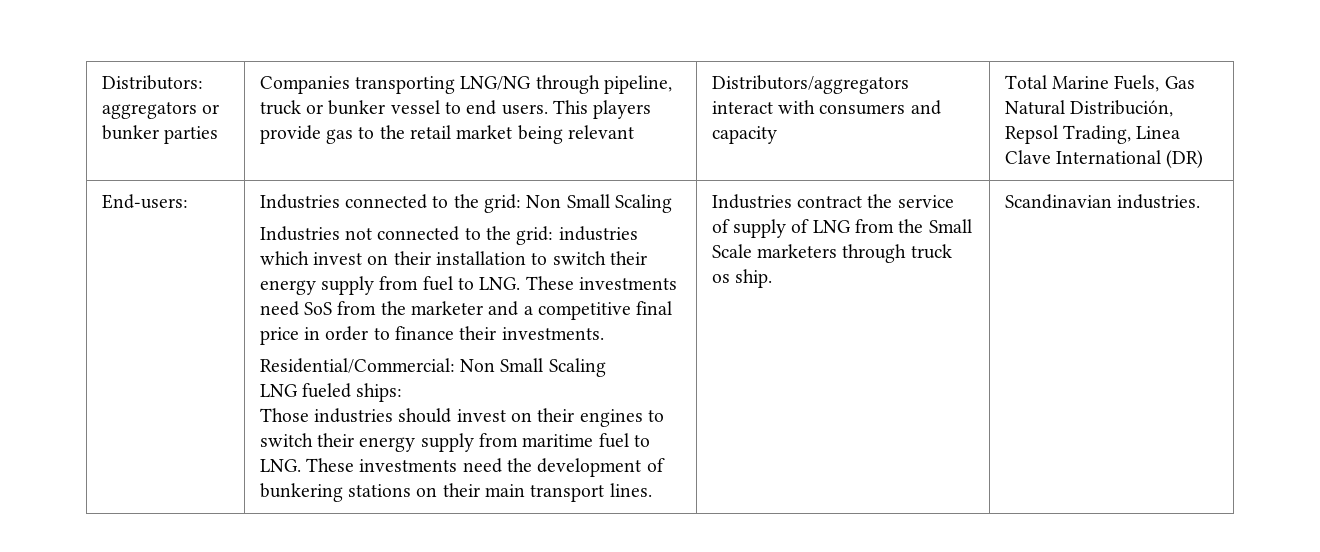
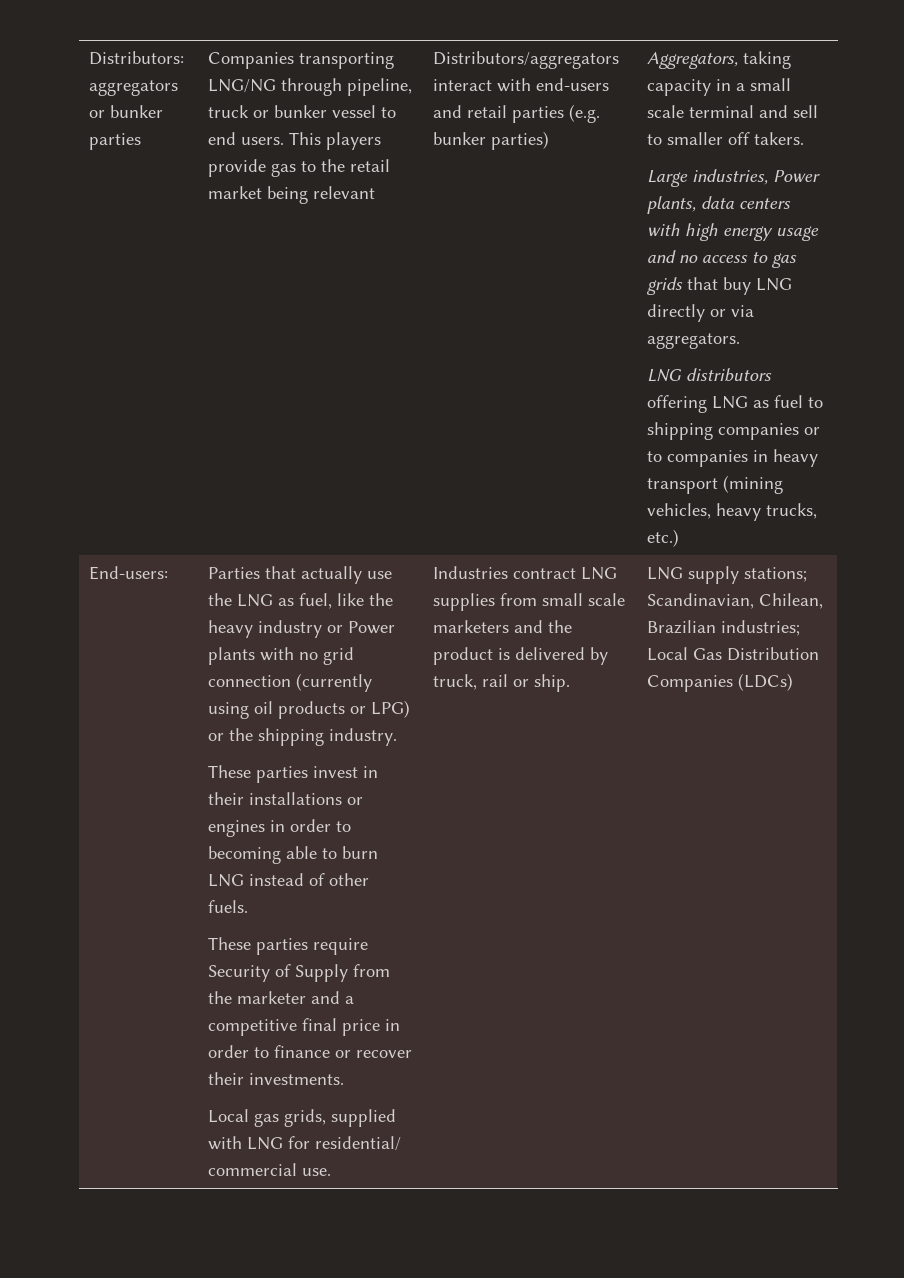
[819,100,941,115] [711,126,777,144] [1004,75,1195,92] [1004,100,1174,117] [1004,125,1181,144] [1004,150,1204,168] [101,194,188,209] [259,194,672,213] [259,226,638,245] [259,251,647,265] [259,276,677,295] [259,301,333,316] consumers and capacity | Total Marine Fuels, Gas Natural Distribución, Repsol Trading, Linea Clave International (DR) // End-users: | Industries connected to the grid: Non Small Scaling // Industries not connected to the grid: industries which invest on their installation to switch their energy supply from fuel to LNG. These investments need SoS -> [536,78,610,91] [433,104,601,123] [433,131,550,150] [647,51,792,69] [647,78,792,96] [647,105,819,118] [647,132,805,145] [647,169,821,187] [647,196,792,214] [647,223,820,241] [647,250,798,268] [647,277,793,295] [647,304,755,322] [647,333,741,349] [647,368,773,382] [647,395,824,413] [647,422,821,440] [647,449,819,467] [647,475,784,494] [647,503,818,521] [647,529,680,547] [89,566,169,580] [208,566,393,584] [208,593,394,609] [208,620,396,638] [208,647,355,665] [208,673,373,692] [208,700,411,719] [208,728,398,746] [208,765,379,783] [208,792,364,805] [208,819,352,837] [208,846,379,864] [208,873,370,887] [208,900,249,913] [208,937,369,955] [208,964,349,982] end-users and retail parties (e.g. bunker parties) | Aggregators, taking capacity in a small scale terminal and sell to smaller off takers. // Large industries, Power plants, data centers with high energy usage and no access to gas grids that buy LNG directly or via aggregators. // LNG distributors offering LNG as fuel to shipping companies or to companies in heavy transport (mining vehicles, heavy trucks, etc.) // End-users: | Parties that actually use the LNG as fuel, like the heavy industry or Power plants with no grid connection (currently using oil products or LPG) or the shipping industry. // These parties invest in their installations or engines in order to becoming able to burn LNG instead of other fuels. // These parties require Security of Supply
(454, 333) none -> [335,1050,413,1058] or recover
[259,358,606,377] [259,383,403,402] [259,408,664,427] [259,433,650,452] [259,458,665,477] [259,483,652,502] [711,194,954,209] [711,219,972,238] [711,244,952,263] [711,269,773,288] [1004,194,1201,209] Residential/Commercial: Non Small Scaling // LNG fueled ships: // Those industries should invest on their engines to switch their energy supply from maritime fuel to LNG. These investments need the development of bunkering stations on their main transport lines. | Industries contract the service of supply of LNG from the Small Scale marketers through truck os ship. | Scandinavian industries. -> [208,1109,397,1127] [208,1136,402,1151] [208,1163,332,1176] [433,566,618,580] [433,593,626,611] [433,620,573,633] [433,647,609,665] [433,674,571,692] [647,566,808,584] [647,593,824,609] [647,620,801,636] [647,647,820,661] [647,673,794,692] Local gas grids, supplied with LNG for residential/ commercial use. | Industries contract LNG supplies from small scale marketers and the product is delivered by truck, rail or ship. | LNG supply stations; Scandinavian, Chilean, Brazilian industries; Local Gas Distribution Companies (LDCs)

